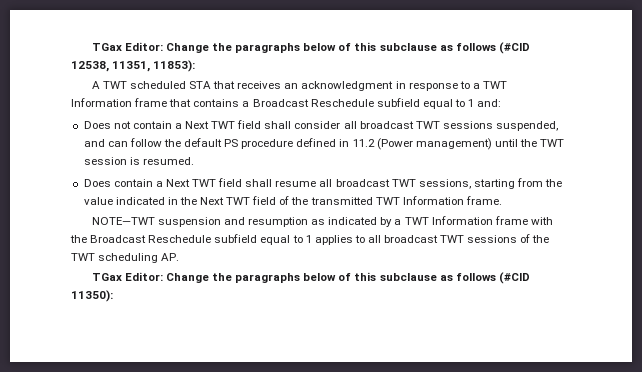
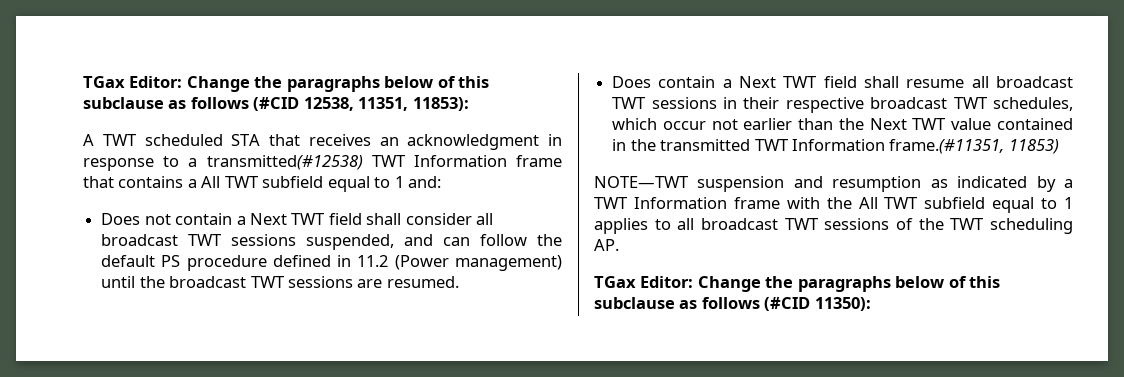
(480, 86) none -> [206,155,363,170] transmitted(#12538)
[252,99,374,107] Broadcast Reschedule -> [201,176,258,188] All TWT
[540,139,565,147] [83,157,140,165] TWT session is -> [169,276,383,288] broadcast TWT sessions are
[418,178,563,189] [83,196,290,205] sessions, starting from the value indicated in the Next TWT field of -> [651,97,1073,113] [612,118,1073,130] [612,139,627,151] sessions in their respective broadcast TWT schedules, which occur not earlier than the Next TWT value contained in
[465,196,502,205] frame. -> [889,139,1059,154] frame.(#11351, 11853)
[90,235,212,243] Broadcast Reschedule -> [858,197,918,209] All TWT

